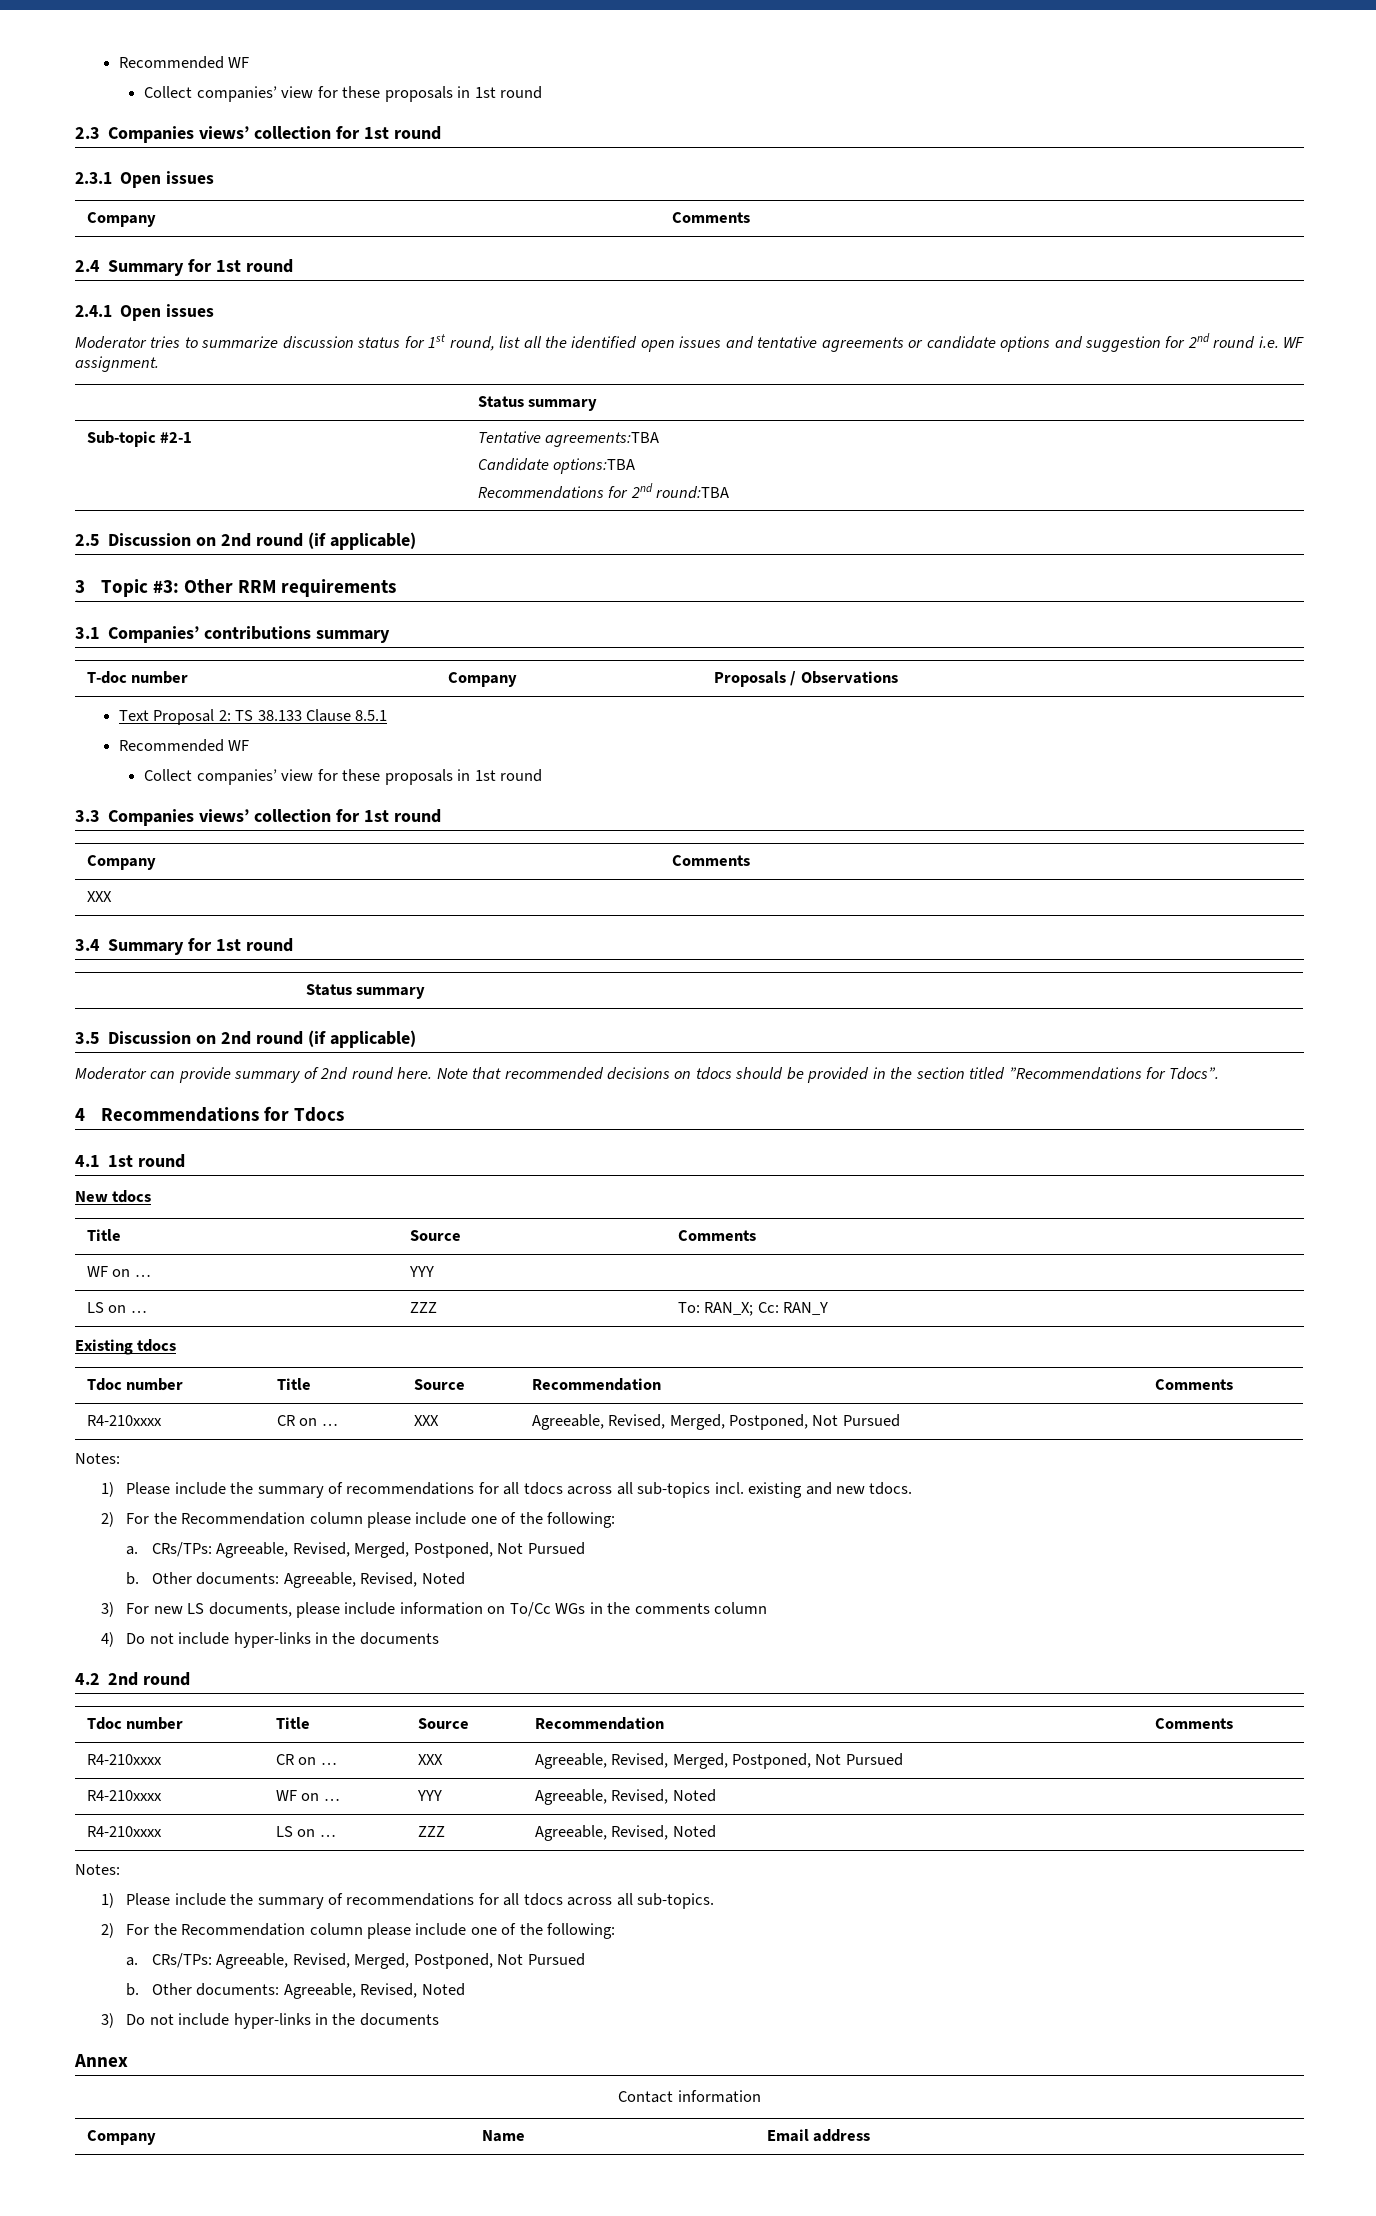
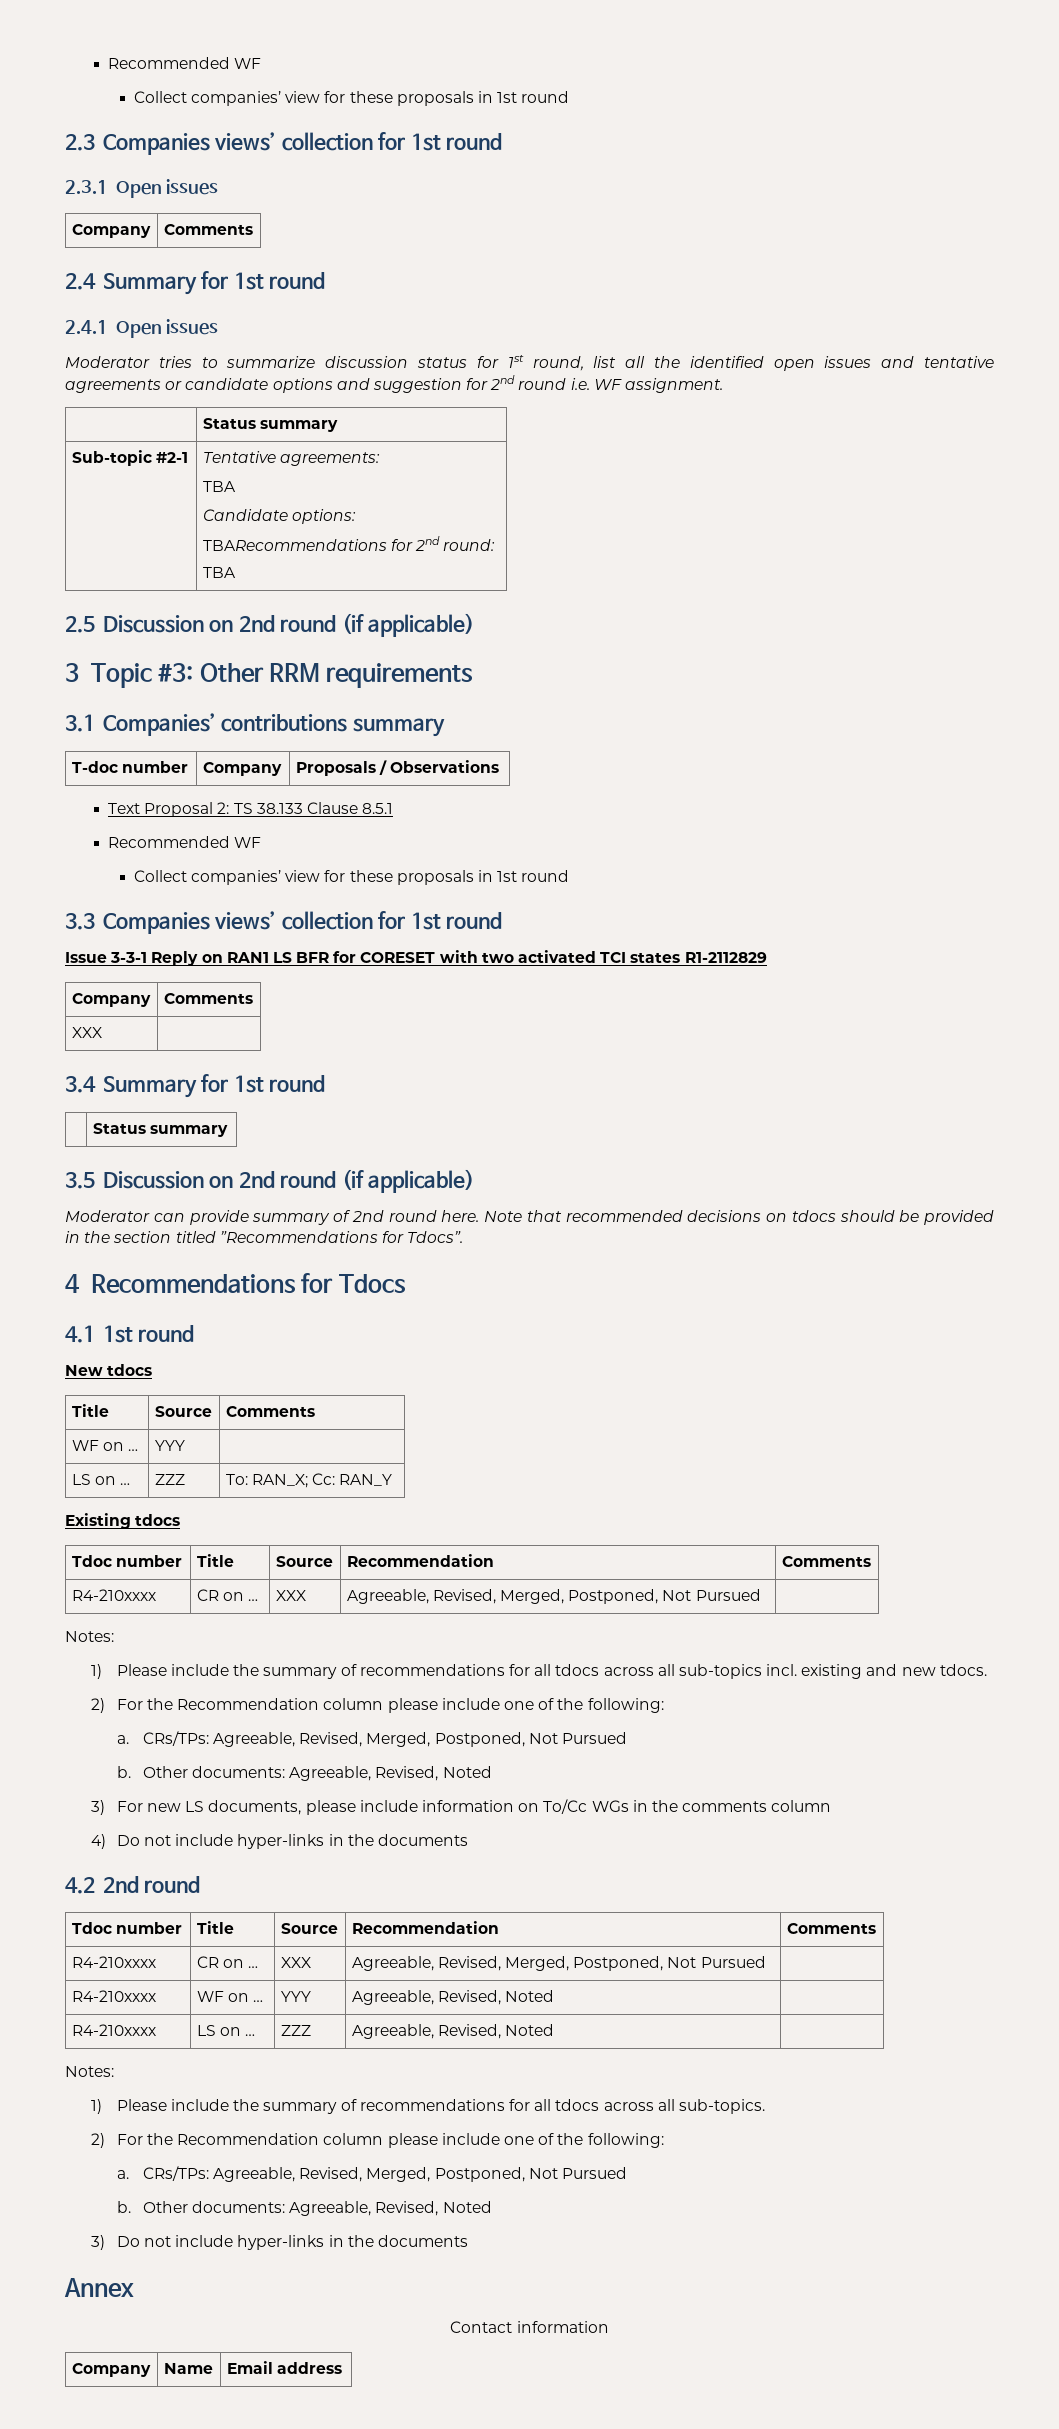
[545,432,660,447] agreements:TBA -> [279,452,380,466] [202,481,236,492] agreements: // TBA
[553,458,636,474] [477,483,729,499] options:TBA // Recommendations for 2nd round:TBA -> [291,509,356,524] [202,536,496,551] [202,567,236,578] options: // TBARecommendations for 2nd round: // TBA
(441, 816) none -> [65,950,767,966] // Issue 3-3-1 Reply on RAN1 LS BFR for CORESET with two activated TCI states R1-2112829

